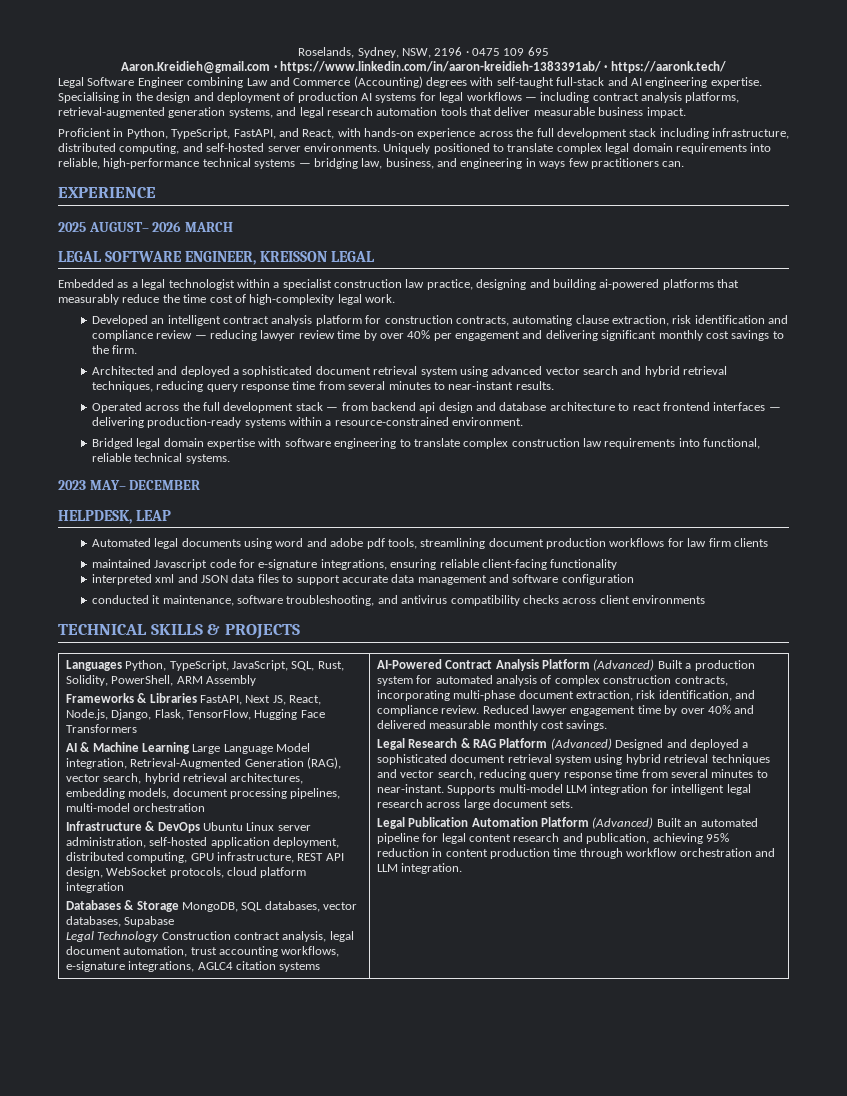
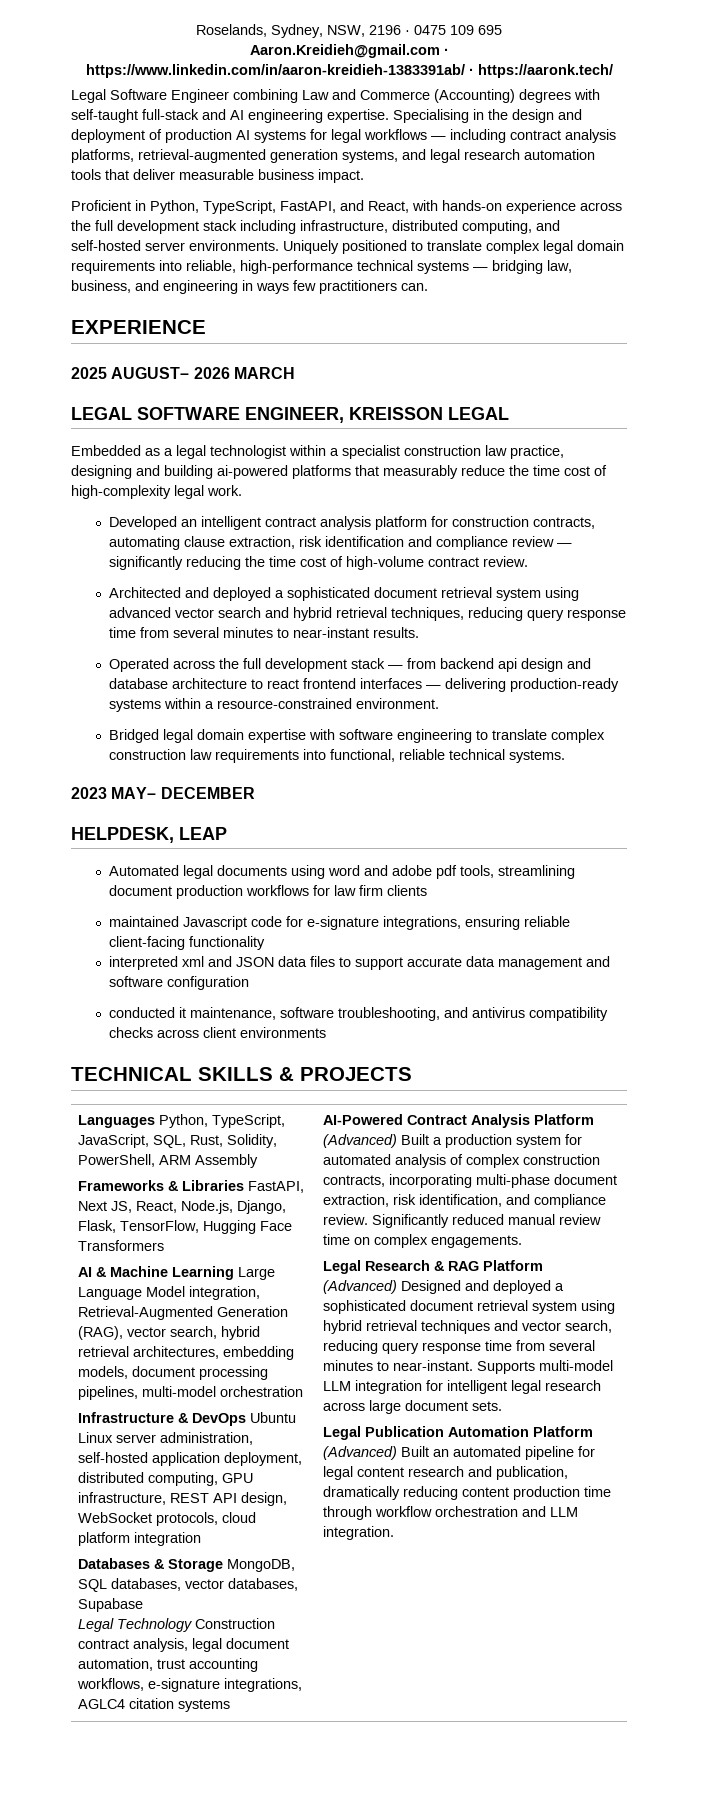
[210,330,784,341] [91,345,138,354] reducing lawyer review time by over 40% per engagement and delivering significant monthly cost savings to the firm. -> [109,556,529,570] significantly reducing the time cost of high-volume contract review.
[482,705,755,716] [376,720,608,731] Reduced lawyer engagement time by over 40% and delivered measurable monthly cost savings. -> [372,1214,602,1228] [323,1234,523,1248] Significantly reduced manual review time on complex engagements.
[652,833,729,844] [376,848,443,857] achieving 95% reduction in -> [323,1486,459,1500] dramatically reducing

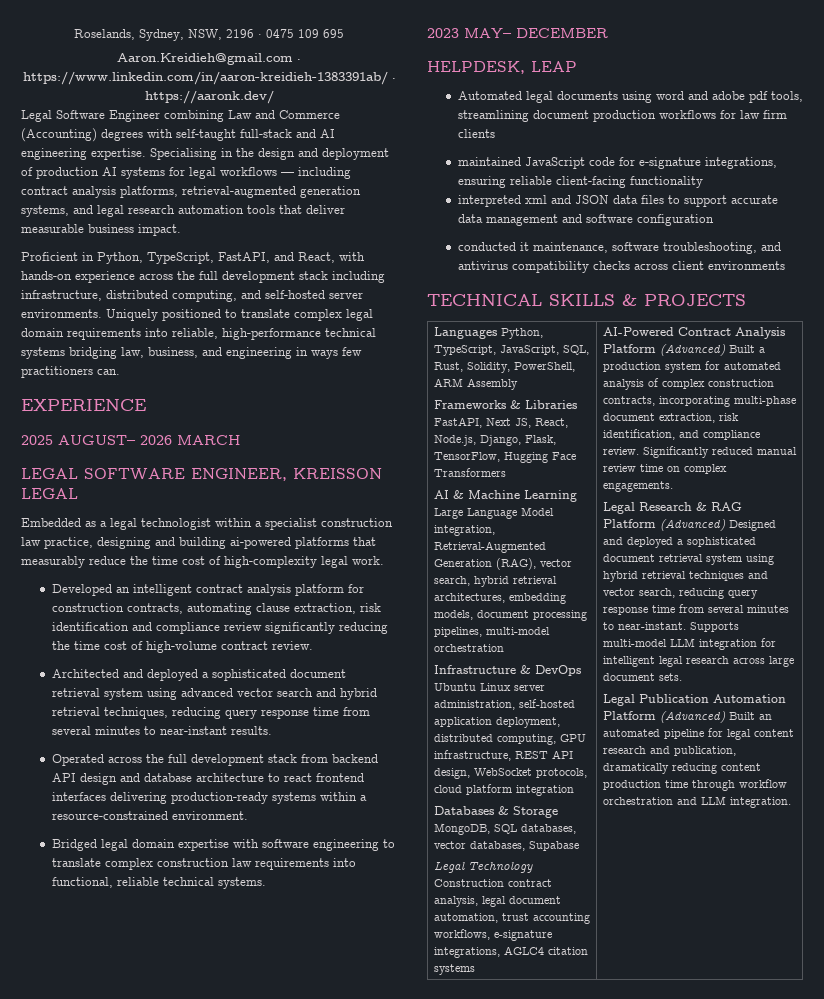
[477,64,613,78] https://aaronk.tech/ -> [144,90,274,104] https://aaronk.dev/
[473,267,488,271] — -> (65, 353) none
[557,543,573,547] — -> (262, 626) none
[388,665,404,669] — -> (297, 758) none
[498,658,518,672] api -> [51,773,76,782] API
[426,685,442,689] — -> (106, 796) none
[183,916,248,930] Javascript -> [524,157,585,169] JavaScript

